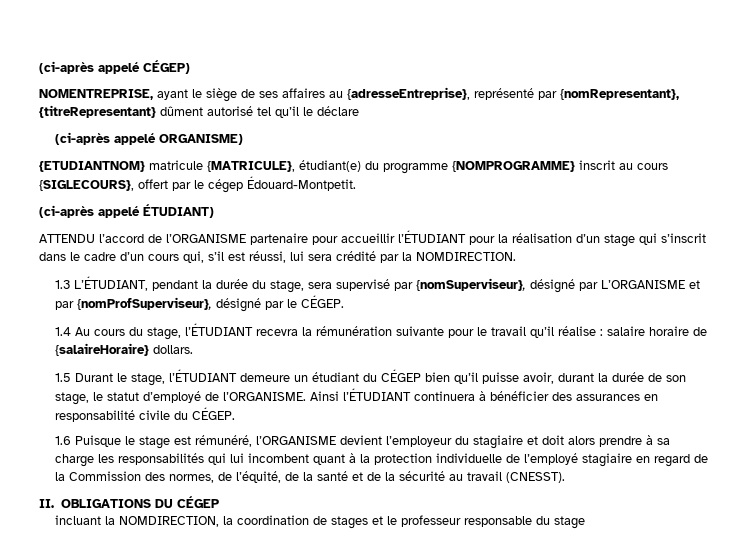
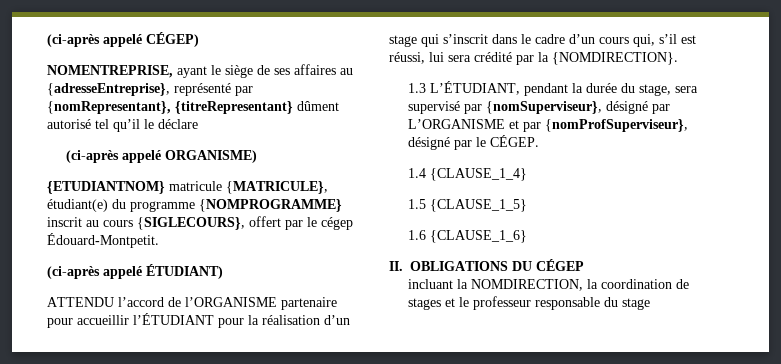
[416,252,516,261] NOMDIRECTION. -> [552,52,678,65] {NOMDIRECTION}.
[74,323,707,340] [54,343,193,356] [54,369,686,386] [54,388,658,405] [54,407,235,422] [54,435,670,449] [54,453,708,467] [54,471,565,483] Au cours du stage, l’ÉTUDIANT recevra la rémunération suivante pour le travail qu’il réalise : salaire horaire de {salaireHoraire} dollars. // 1.5 Durant le stage, l’ÉTUDIANT demeure un étudiant du CÉGEP bien qu’il puisse avoir, durant la durée de son stage, le statut d’employé de l’ORGANISME. Ainsi l’ÉTUDIANT continuera à bénéficier des assurances en responsabilité civile du CÉGEP. // 1.6 Puisque le stage est rémunéré, l’ORGANISME devient l’employeur du stagiaire et doit alors prendre à sa charge les responsabilités qui lui incombent quant à la protection individuelle de l’employé stagiaire en regard de la Commission des normes, de l’équité, de la santé et de la sécurité au travail (CNESST). -> [430,168,528,181] [408,199,528,212] [408,230,528,243] {CLAUSE_1_4} // 1.5 {CLAUSE_1_5} // 1.6 {CLAUSE_1_6}

